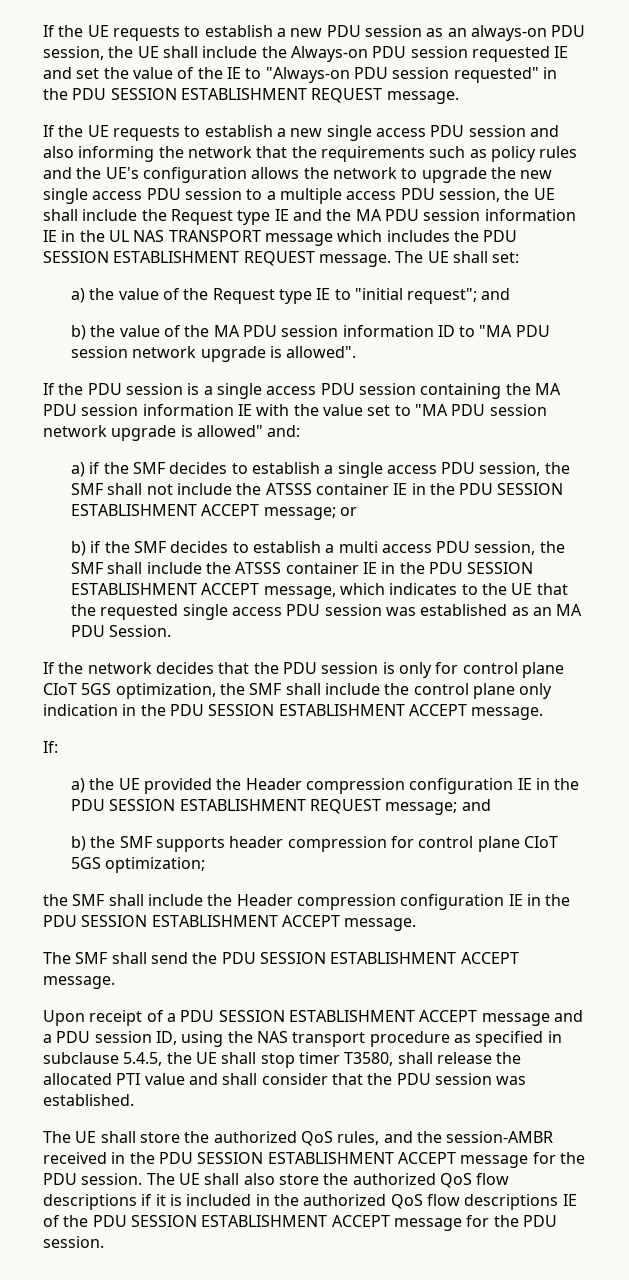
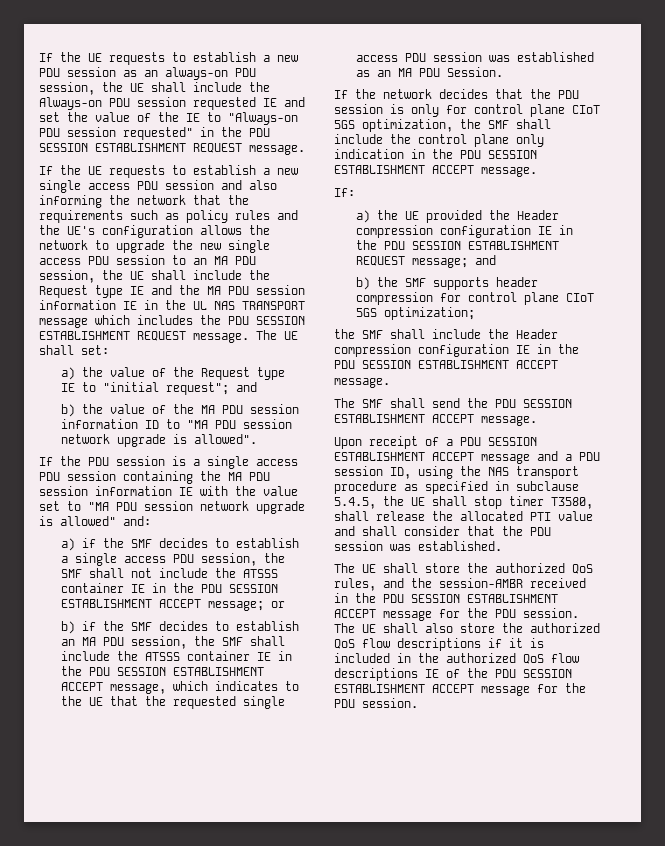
[266,188,397,204] a multiple access -> [193,256,228,265] an MA
[325,541,432,553] a multi access -> [61,637,97,646] an MA

